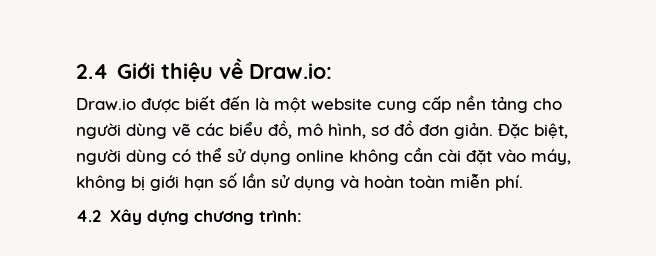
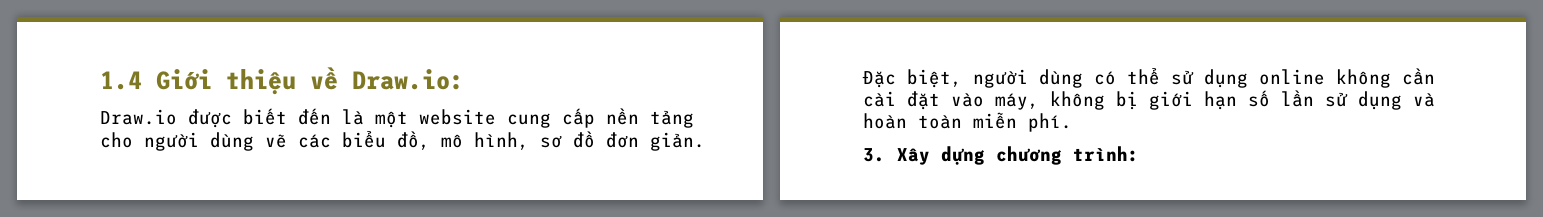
[76,64,108,79] 2.4 -> [100,71,142,90] 1.4
[76,210,101,222] 4.2 -> [863,148,885,162] 3.

